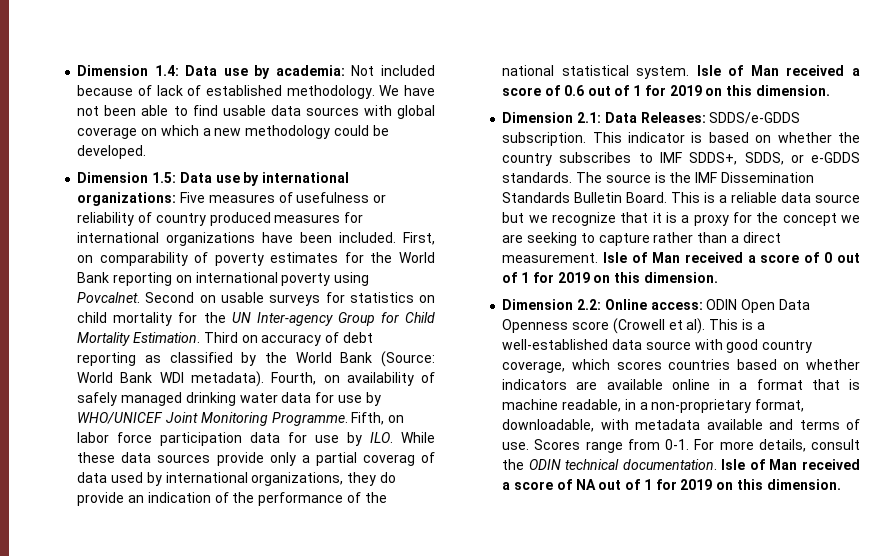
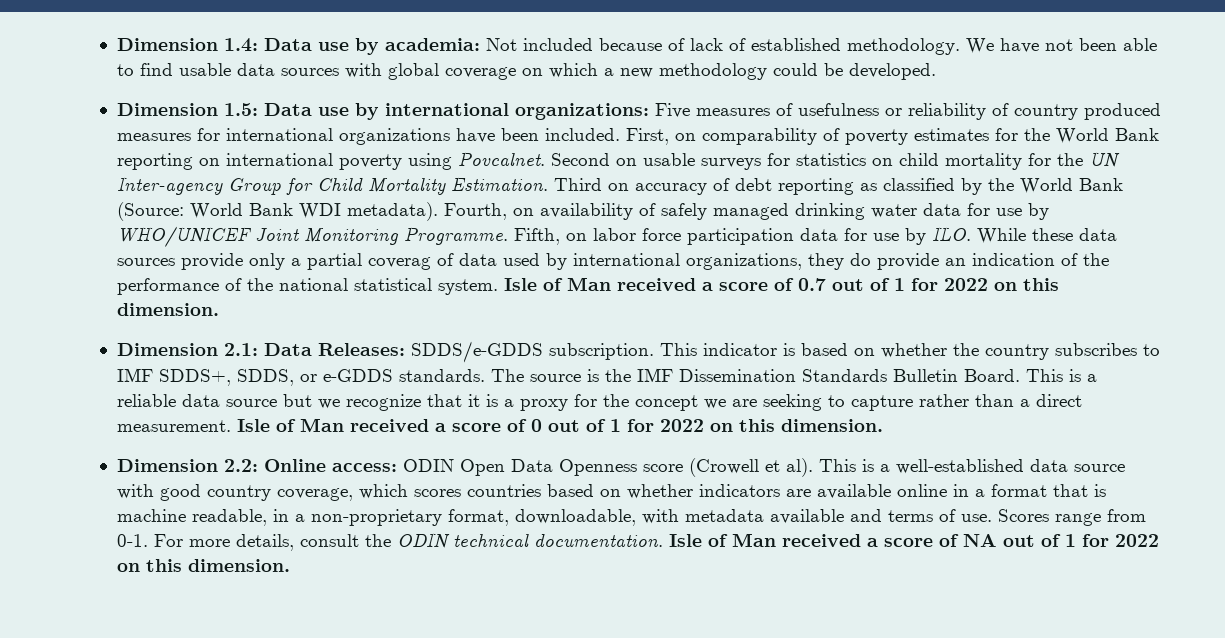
[563,85,702,96] 0.6 out of 1 for 2019 -> [798,278,989,291] 0.7 out of 1 for 2022
[557,272,590,283] 2019 -> [660,419,705,432] 2022
[680,479,713,490] 2019 -> [1115,534,1160,547] 2022

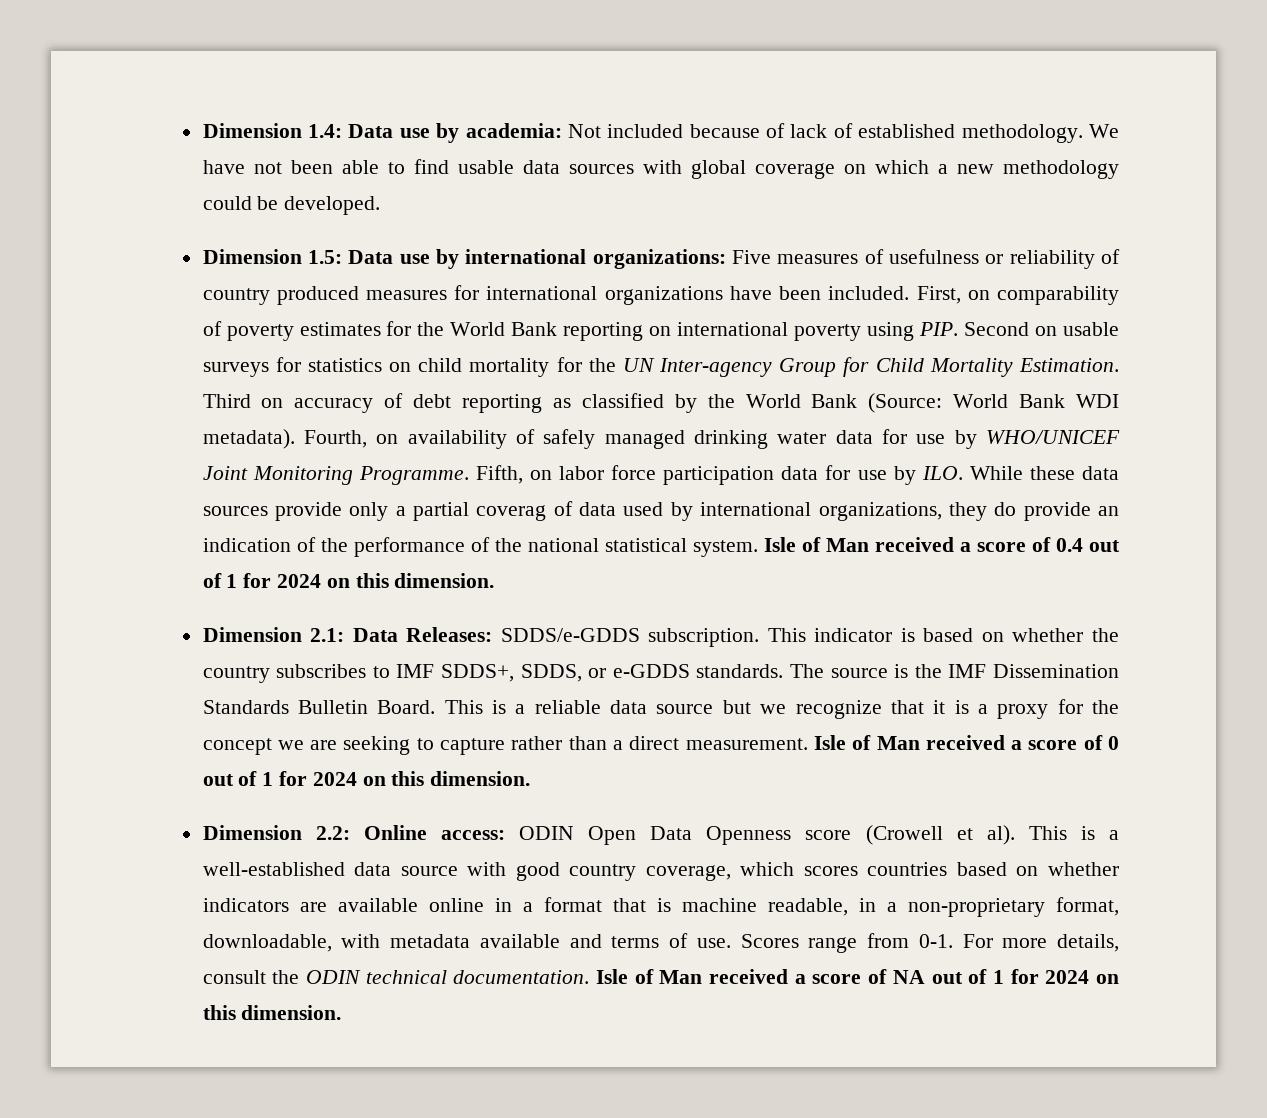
[458,152,546,166] Povcalnet. -> [919,322,959,336] PIP.
[798,278,989,291] 0.7 out of 1 for 2022 -> [1055,538,1121,552] [202,573,321,588] 0.4 out of 1 for 2024
[660,419,705,432] 2022 -> [312,772,357,786] 2024
[1115,534,1160,547] 2022 -> [1045,970,1090,984] 2024

